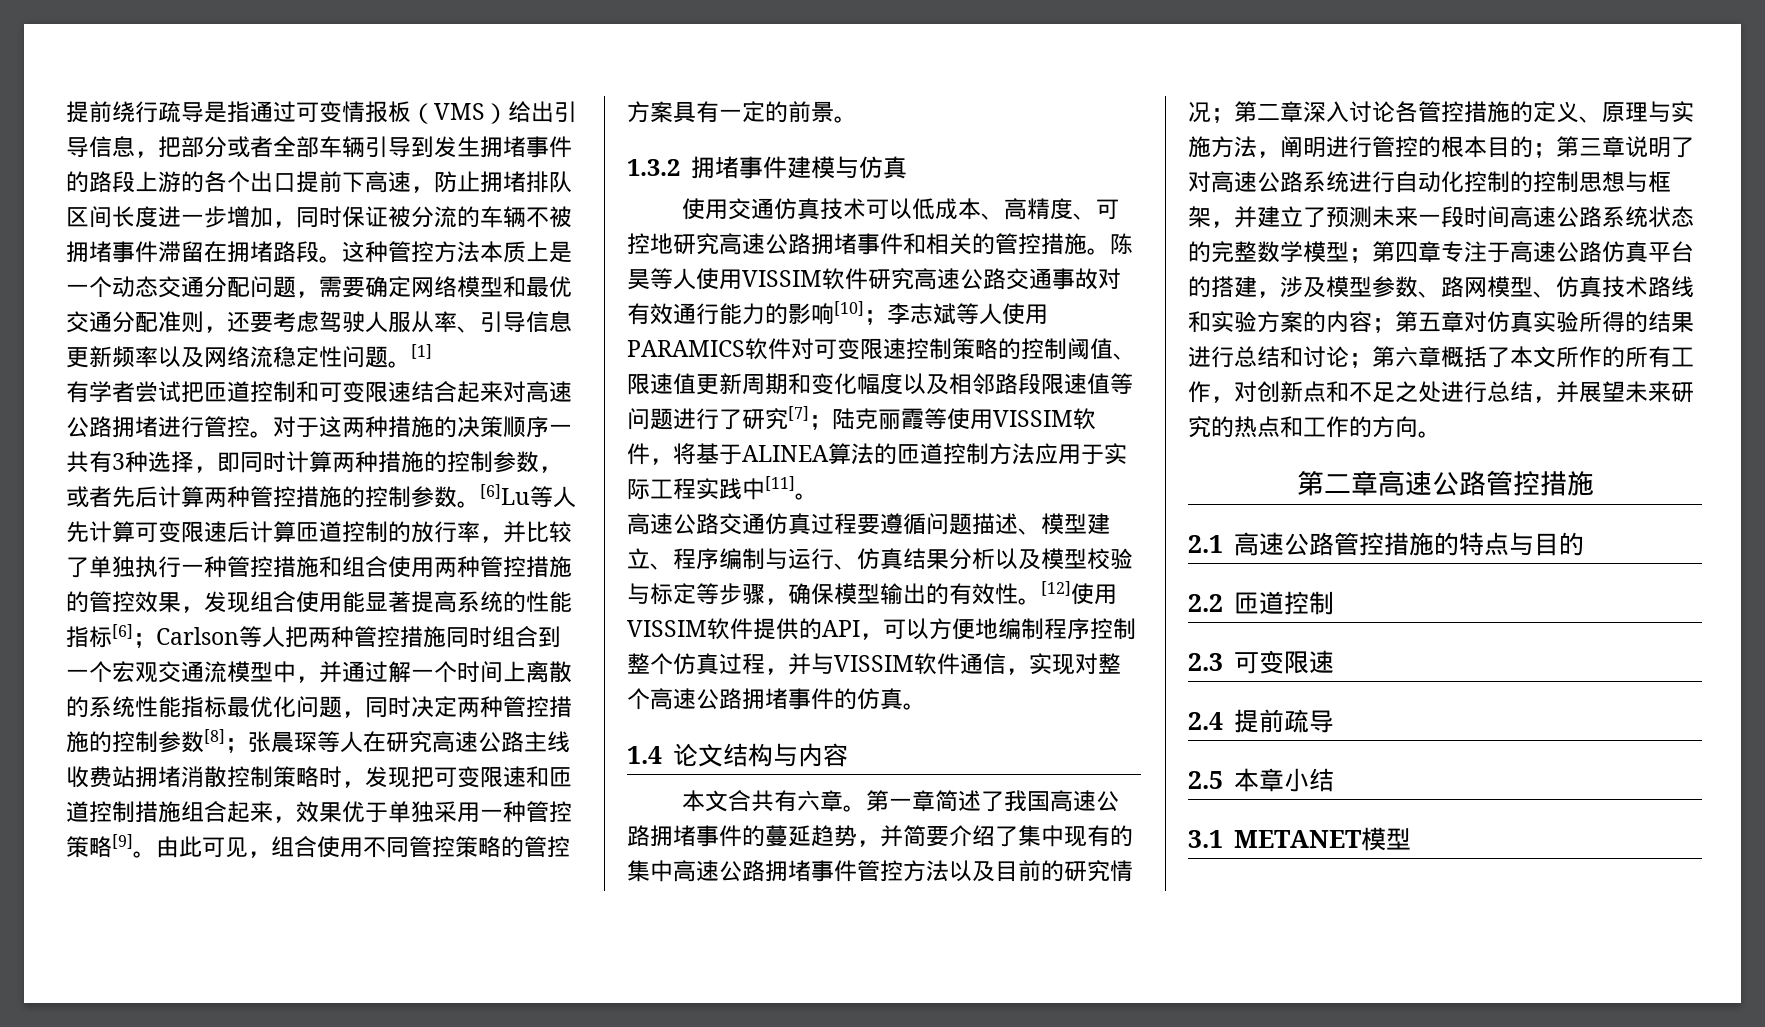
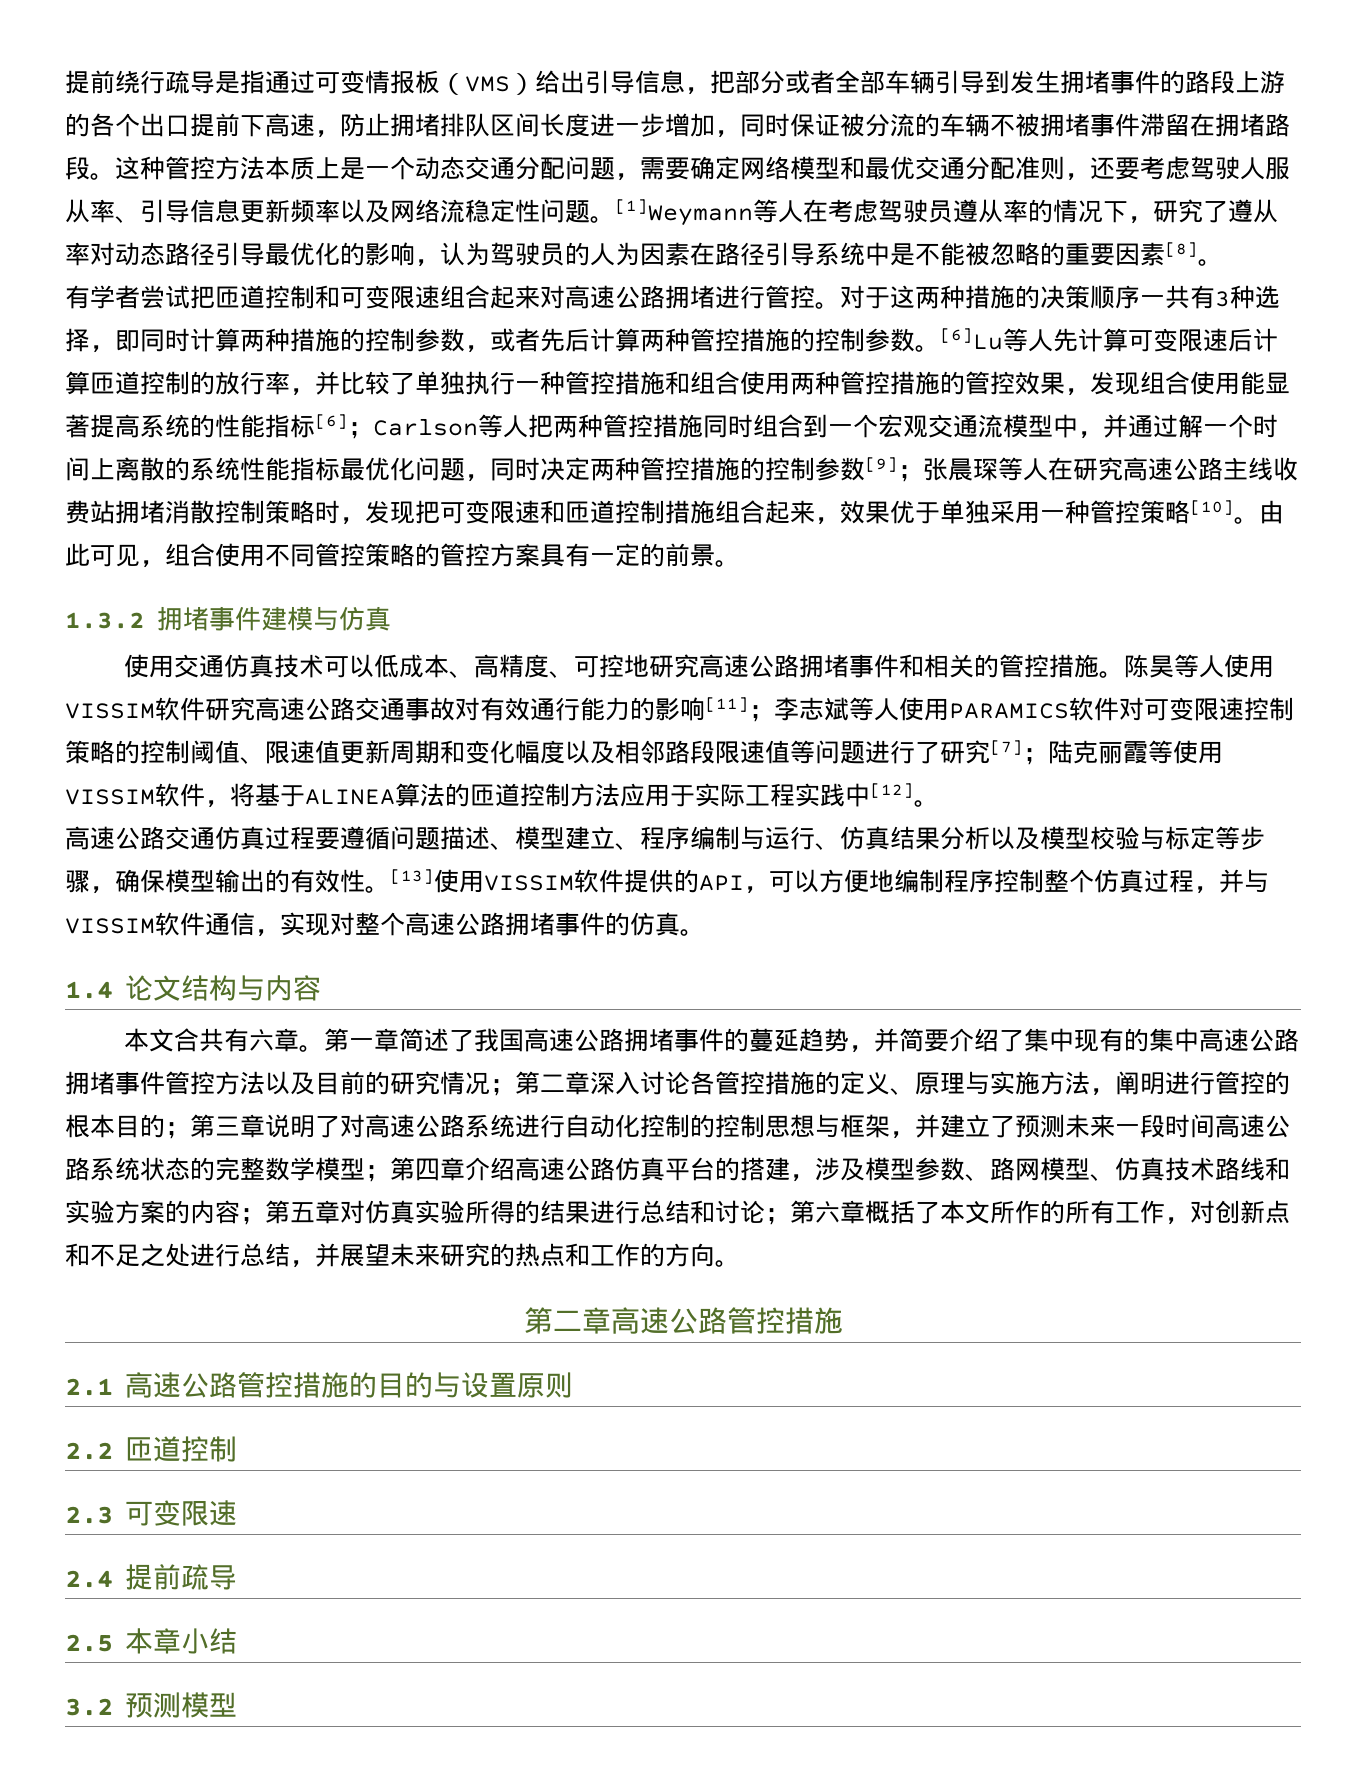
[411,344,432,359] [1] -> [615,199,1278,226] [65,242,1198,267] [1198,259,1223,266] [1]Weymann等人在考虑驾驶员遵从率的情况下，研究了遵从率对动态路径引导最优化的影响，认为驾驶员的人为因素在路径引导系统中是不能被忽略的重要因素[8]。
[411,381,434,403] 结 -> [440,285,465,308] 组
[204,729,225,744] [8] -> [865,457,898,472] [9]
[112,834,133,849] [9] -> [1190,500,1234,515] [10]
[834,301,864,316] [10] -> [705,697,749,712] [11]
[765,476,795,491] [11] -> [870,783,914,798] [12]
[1041,581,1071,596] [12] -> [390,869,434,884] [13]
[1441,241,1510,263] 专注于 -> [465,1157,515,1181] 介绍
[1459,532,1585,556] 特点与目的 -> [377,1372,574,1398] 目的与设置原则
[1188,830,1363,848] 3.1 METANET -> [65,1692,182,1718] 3.2预测

